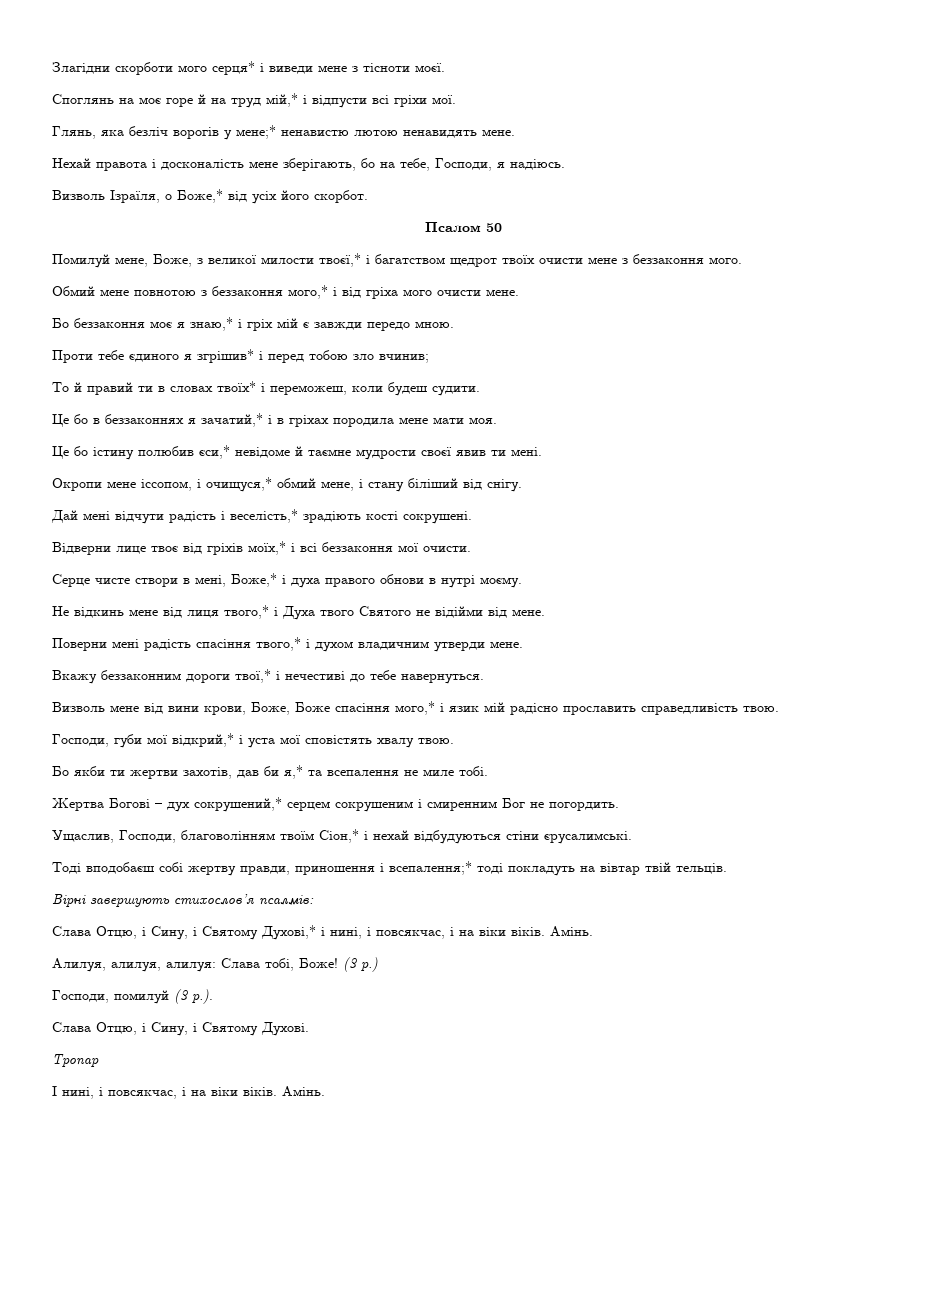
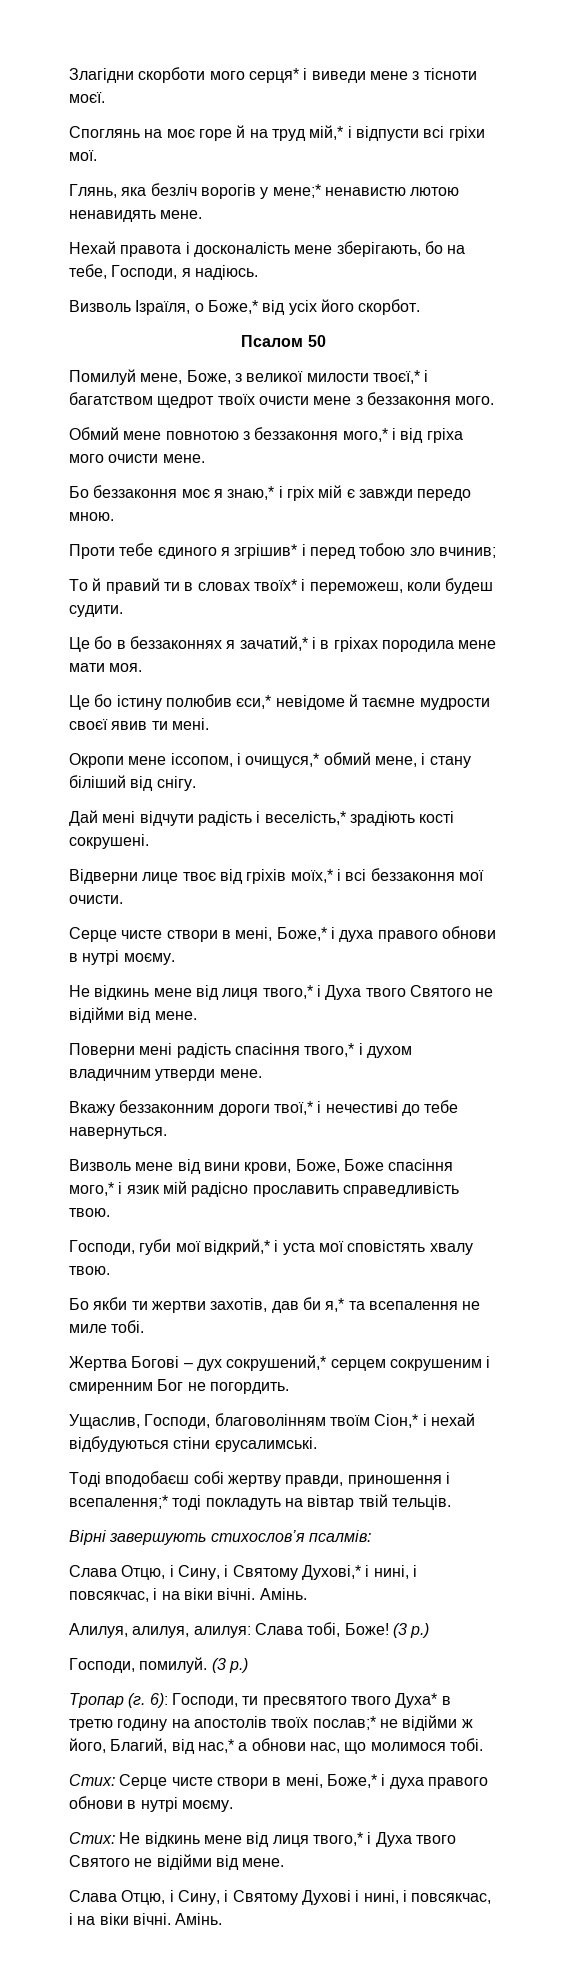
[511,927,545,936] віків. -> [217,1588,256,1600] вічні.
[114,989,213,1004] [52,1022,309,1036] [52,1054,99,1068] [52,1086,277,1099] помилуй (3 р.). // Слава Отцю, і Сину, і Святому Духові. // Тропар // І нині, і повсякчас, і на віки віків. -> [139,1657,248,1673] [69,1693,451,1708] [69,1715,473,1731] [69,1738,483,1754] [69,1774,488,1789] [69,1796,233,1812] [69,1832,456,1847] [69,1854,285,1870] [69,1890,492,1905] [69,1913,171,1925] помилуй. (3 р.) // Тропар (г. 6): Господи, ти пресвятого твого Духа* в третю годину на апостолів твоїх послав;* не відійми ж його, Благий, від нас,* а обнови нас, що молимося тобі. // Стих: Серце чисте створи в мені, Боже,* і духа правого обнови в нутрі моєму. // Стих: Не відкинь мене від лиця твого,* і Духа твого Святого не відійми від мене. // Слава Отцю, і Сину, і Святому Духові і нині, і повсякчас, і на віки вічні.

